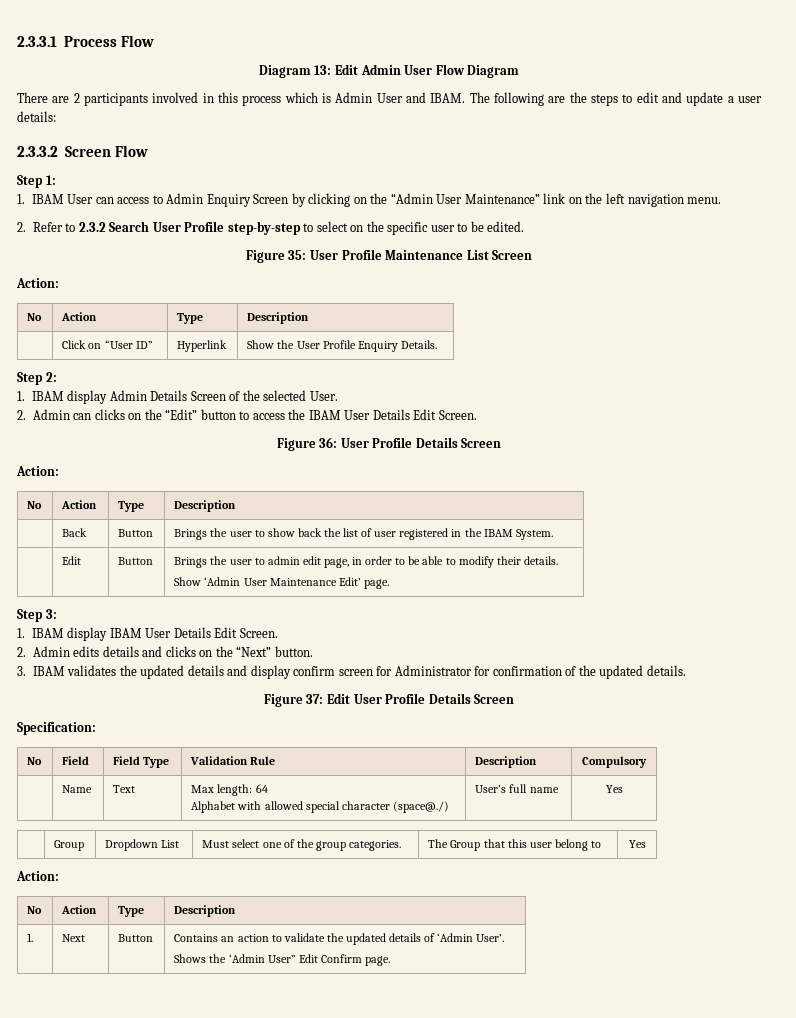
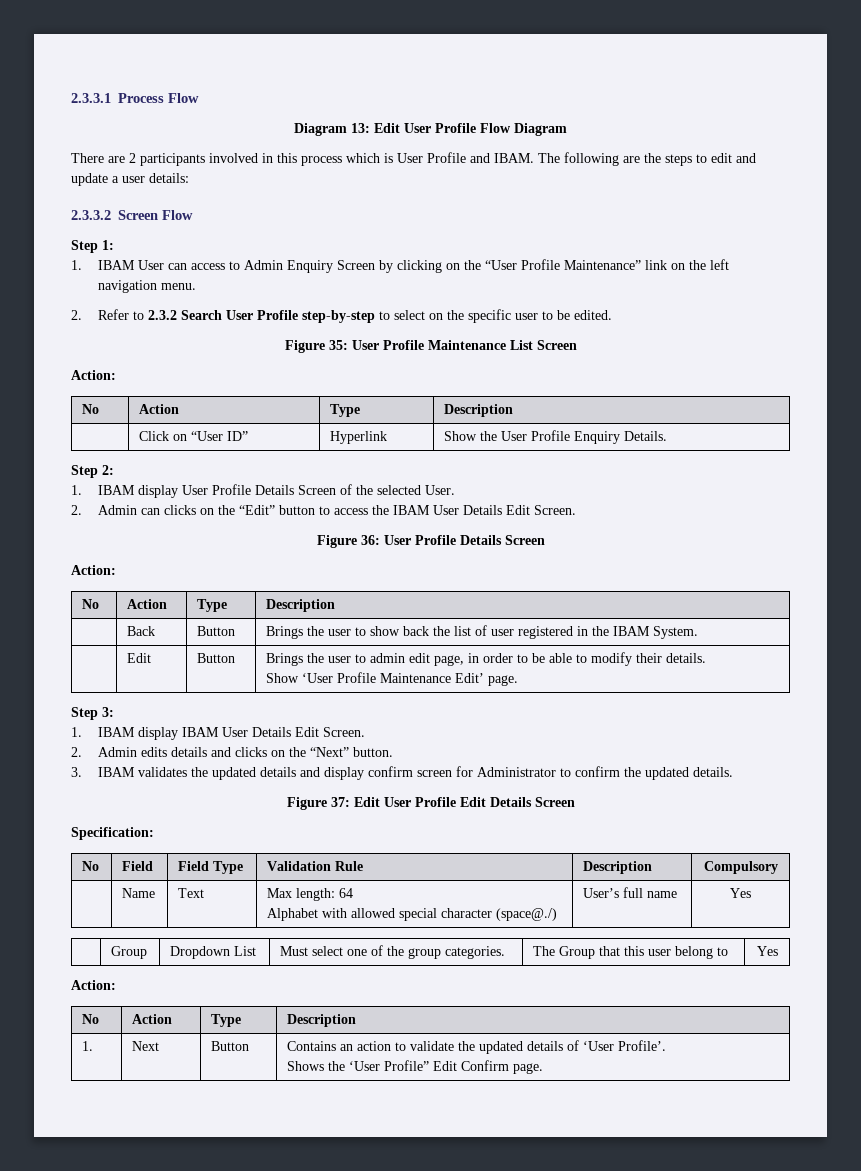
[360,64,433,75] Admin User -> [404,123,476,133] User Profile
[335,92,403,103] Admin User -> [397,152,466,163] User Profile
[390,193,463,204] “Admin User -> [485,259,561,270] “User Profile
[109,390,147,401] Admin -> [182,484,252,495] User Profile
[204,577,267,586] ‘Admin User -> [302,672,377,683] ‘User Profile
[474,666,577,676] for confirmation of -> [560,766,621,777] to confirm
(426, 698) none -> [459,797,486,807] Edit
[437,933,505,942] ‘Admin User’. -> [583,1040,667,1051] ‘User Profile’.
[228,954,296,963] ‘Admin User” -> [349,1060,430,1071] ‘User Profile”

